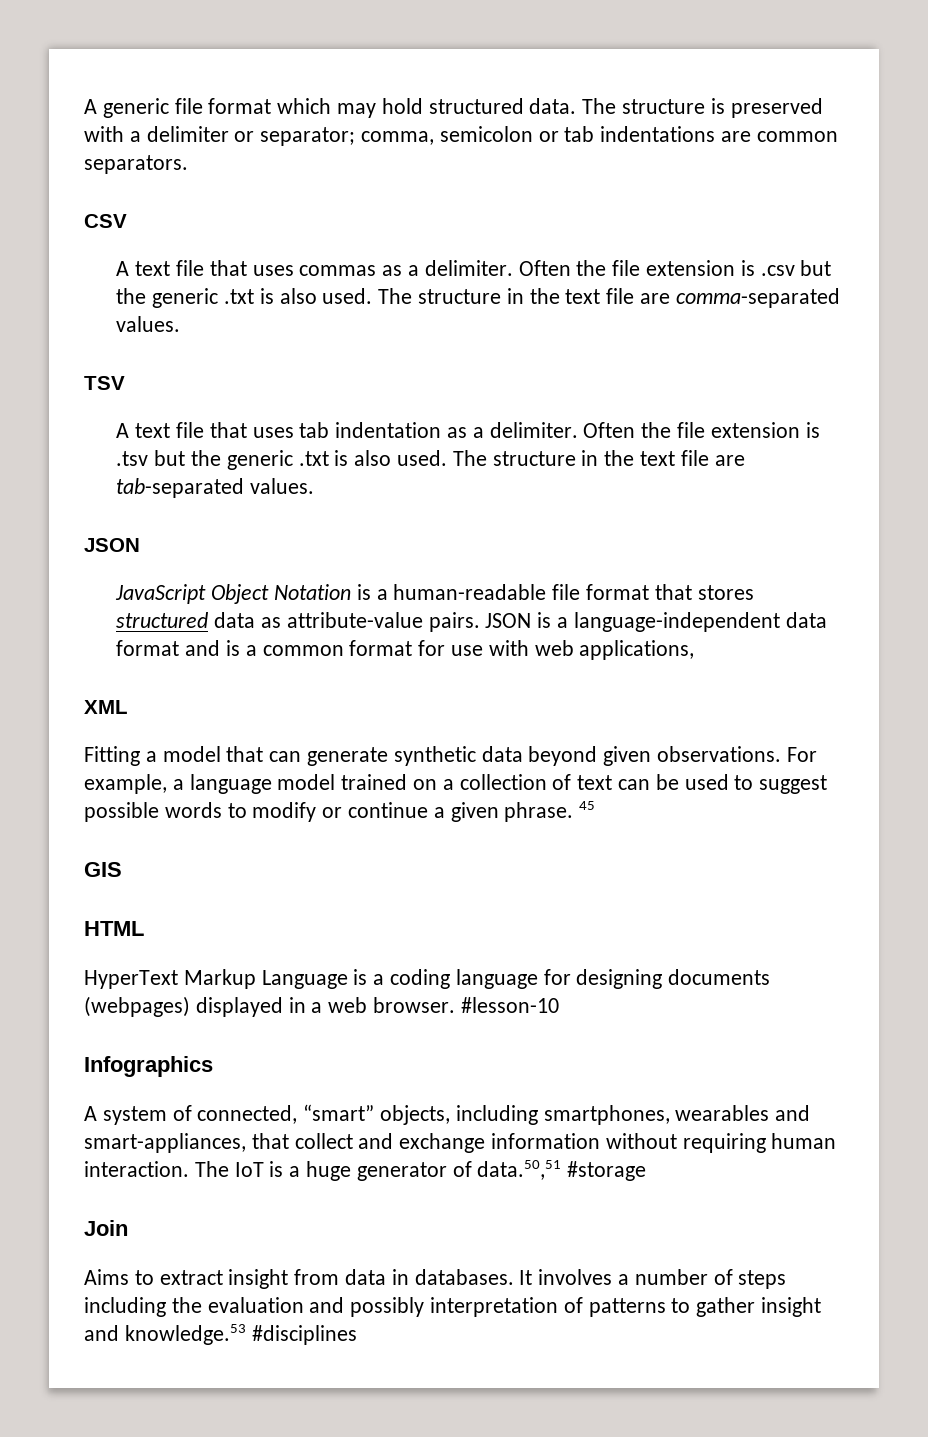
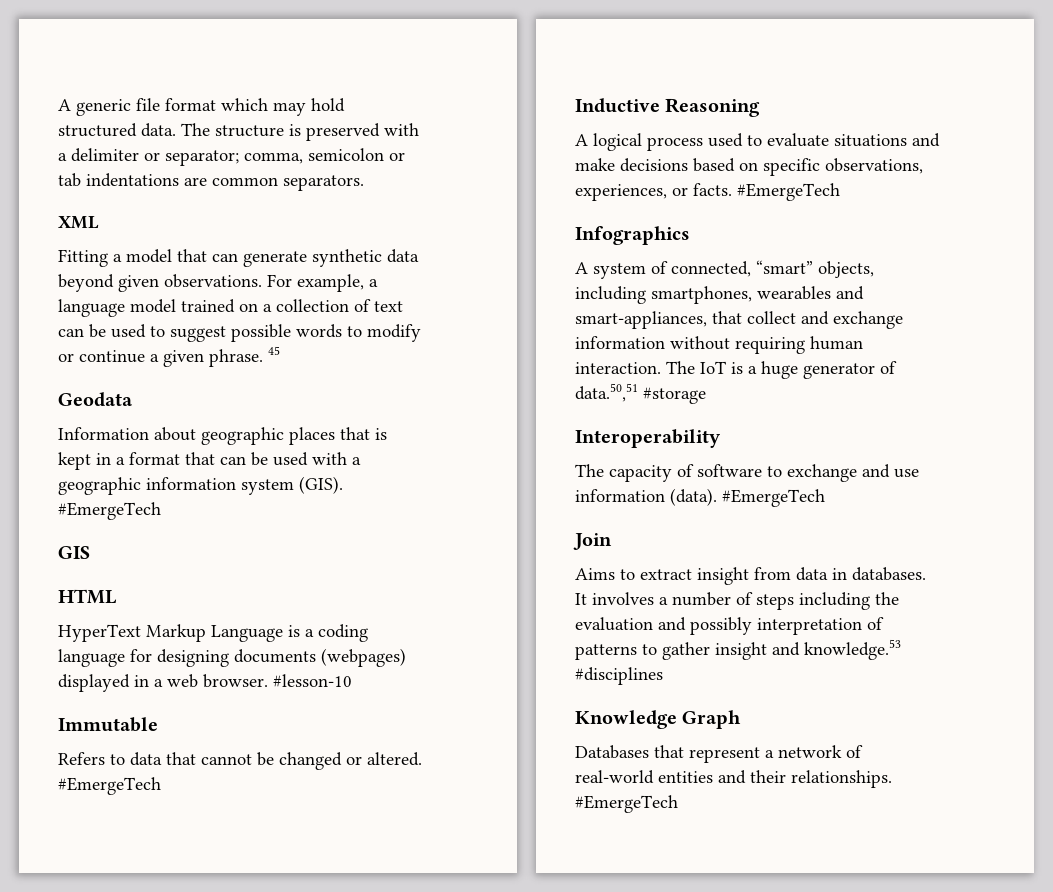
[84,214,127,228] [116,260,832,276] [116,288,840,308] [116,316,181,332] [84,376,125,390] [116,422,820,438] [116,450,745,470] [116,478,315,498] [84,538,140,552] [115,584,754,604] [116,612,827,632] [116,640,695,660] // CSV // A text file that uses commas as a delimiter. Often the file extension is .csv but the generic .txt is also used. The structure in the text file are comma-separated values. // TSV // A text file that uses tab indentation as a delimiter. Often the file extension is .tsv but the generic .txt is also used. The structure in the text file are tab-separated values. // JSON // JavaScript Object Notation is a human-readable file format that stores structured data as attribute-value pairs. JSON is a language-independent data format and is a common format for use with web applications, -> (364, 183) none
(596, 805) none -> [58,392,133,407] [58,427,387,445] [58,452,361,470] [58,476,343,495] [58,502,161,520] // Geodata // Information about geographic places that is kept in a format that can be used with a geographic information system (GIS). #EmergeTech
(559, 1005) none -> [58,717,158,732] [58,752,422,770] [58,777,161,795] [575,98,761,117] [575,133,940,151] [575,158,923,176] [575,183,840,201] // Immutable // Refers to data that cannot be changed or altered. #EmergeTech // Inductive Reasoning // A logical process used to evaluate situations and make decisions based on specific observations, experiences, or facts. #EmergeTech
(647, 1171) none -> [575,429,721,448] [575,464,919,482] [575,488,825,507] // Interoperability // The capacity of software to exchange and use information (data). #EmergeTech
(357, 1335) none -> [575,710,742,729] [575,745,863,763] [575,770,892,788] [575,795,678,813] // Knowledge Graph // Databases that represent a network of real-world entities and their relationships. #EmergeTech

